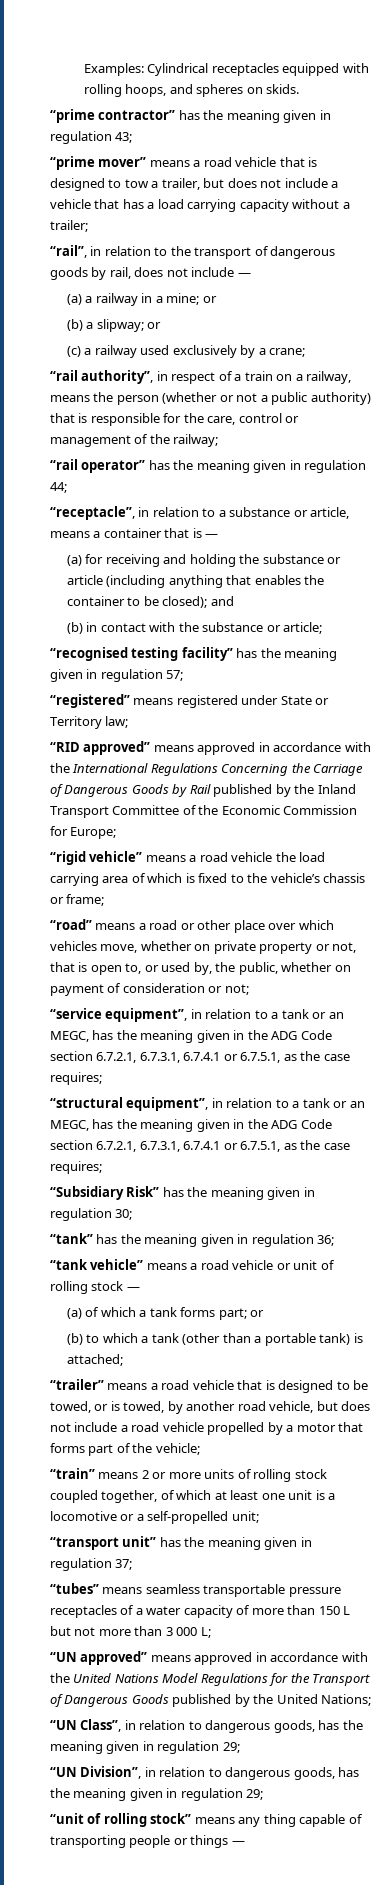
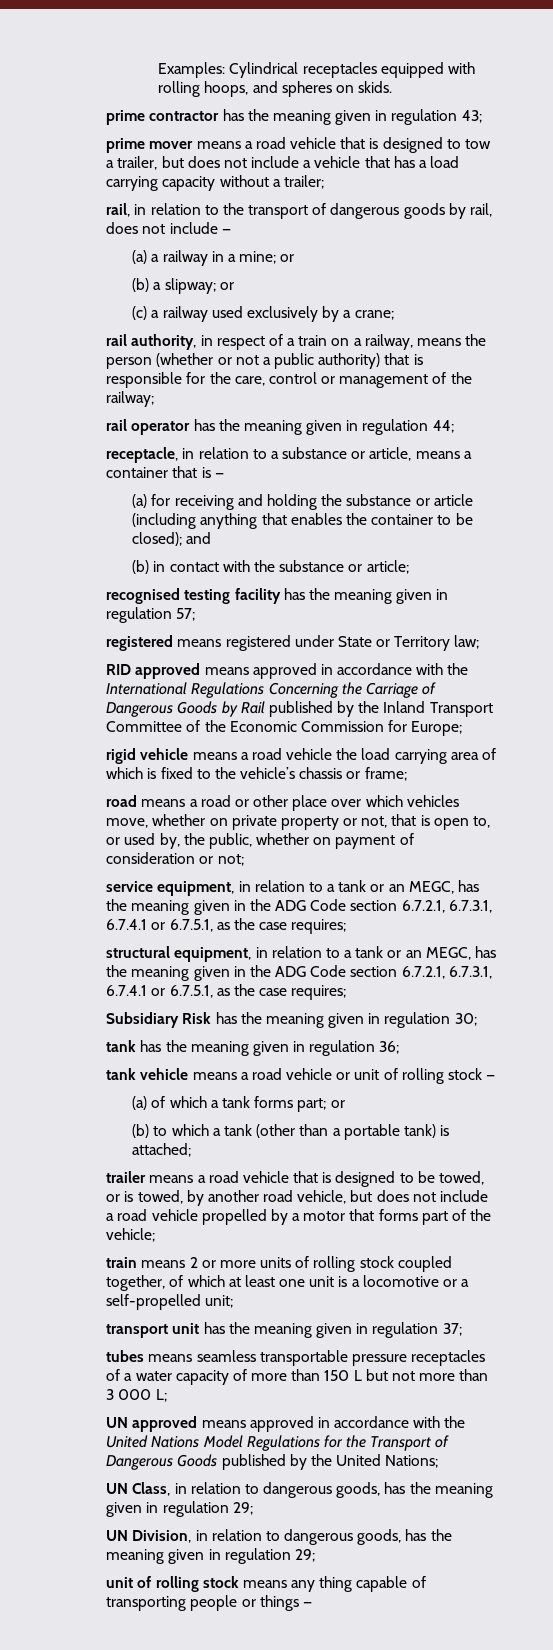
[49,109,176,123] “prime contractor” -> [106,110,220,125] prime contractor
[49,156,147,170] “prime mover” -> [106,138,194,153] prime mover
[49,245,87,258] “rail”, -> [106,203,131,217] rail,
[49,370,154,384] “rail authority”, -> [106,334,197,350] rail authority,
[49,459,146,473] “rail operator” -> [106,419,191,435] rail operator
[49,506,135,520] “receptacle”, -> [106,447,179,463] receptacle,
[49,647,233,661] “recognised testing facility” -> [106,588,281,604] recognised testing facility
[49,694,130,708] “registered” -> [106,635,174,651] registered
[49,741,151,755] “RID approved” -> [106,663,201,679] RID approved
[49,851,143,865] “rigid vehicle” -> [106,748,189,764] rigid vehicle
[49,919,92,930] “road” -> [106,795,138,807] road
[49,1008,188,1022] “service equipment”, -> [106,881,235,896] service equipment,
[49,1097,209,1111] “structural equipment”, -> [106,946,252,962] structural equipment,
[49,1186,160,1200] “Subsidiary Risk” -> [106,1012,212,1028] Subsidiary Risk
[49,1233,93,1244] “tank” -> [106,1040,137,1052] tank
[49,1259,144,1270] “tank vehicle” -> [106,1068,189,1080] tank vehicle
[49,1379,104,1390] “trailer” -> [106,1171,147,1183] trailer
[49,1468,95,1479] “train” -> [106,1257,138,1268] train
[49,1536,157,1550] “transport unit” -> [106,1323,200,1338] transport unit
[49,1583,99,1594] “tubes” -> [106,1350,145,1362] tubes
[49,1651,148,1665] “UN approved” -> [106,1416,198,1432] UN approved
[49,1719,122,1732] “UN Class”, -> [106,1482,171,1496] UN Class,
[49,1766,142,1779] “UN Division”, -> [106,1530,192,1543] UN Division,
[49,1813,192,1827] “unit of rolling stock” -> [106,1576,239,1592] unit of rolling stock

